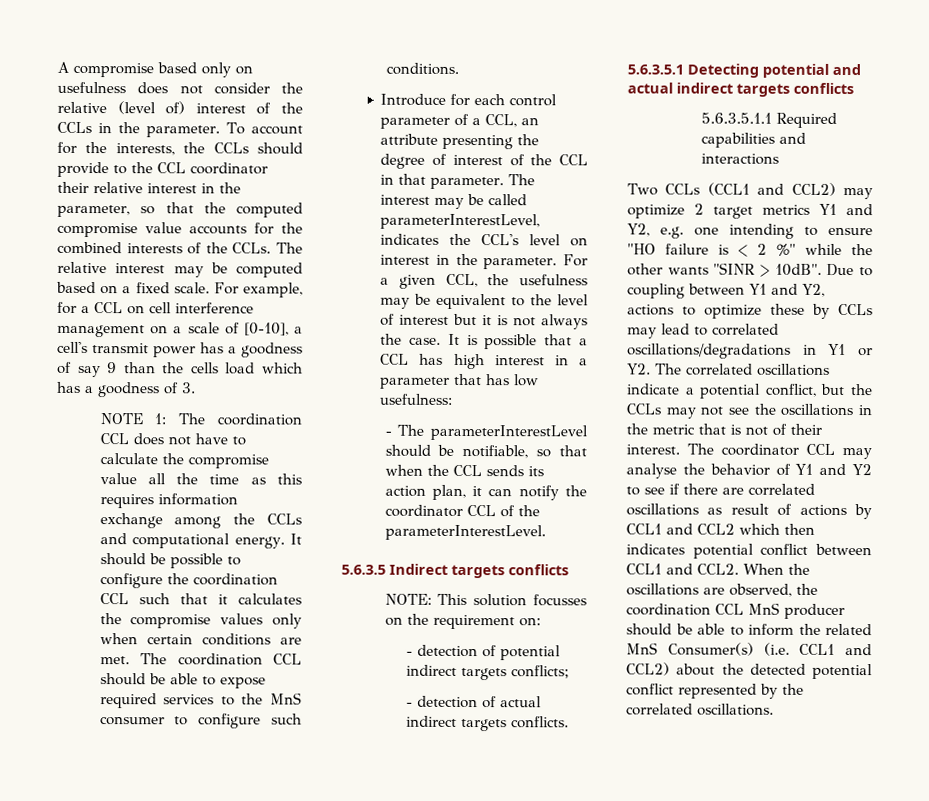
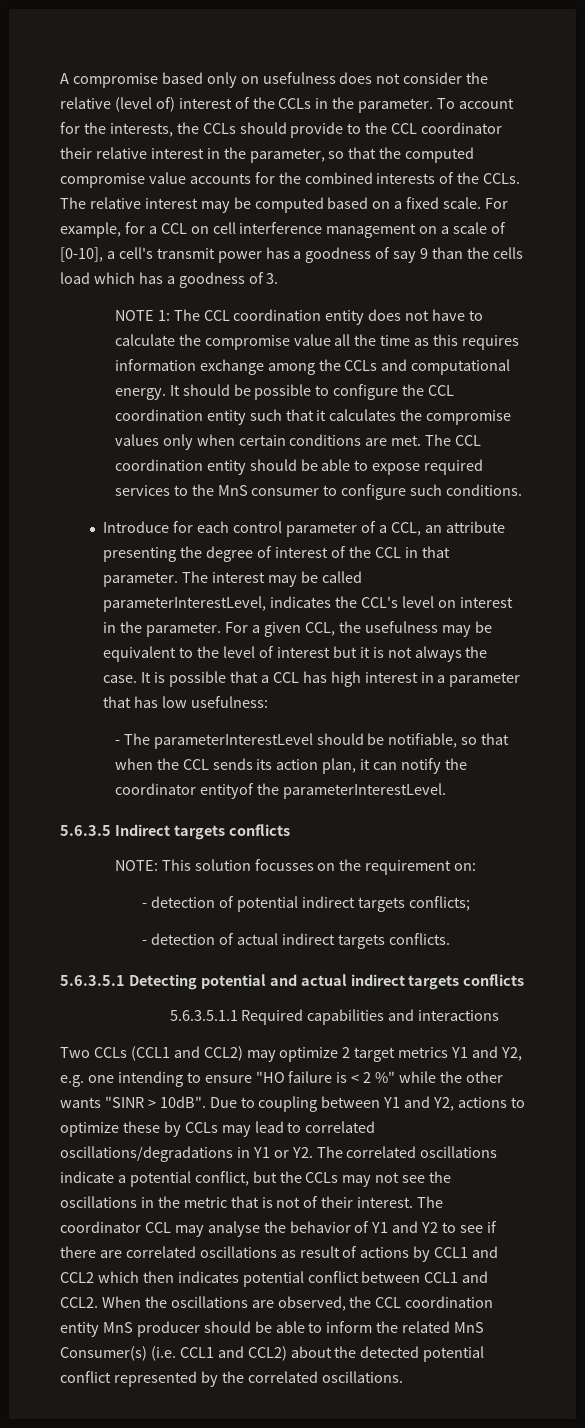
[217,413,302,426] [99,433,129,445] coordination CCL -> [203,309,365,325] CCL coordination entity
[192,573,278,586] [99,593,129,605] coordination CCL -> [428,385,455,396] [114,409,246,425] CCL coordination entity
[177,653,302,666] coordination CCL -> [455,435,482,446] [114,459,246,475] CCL coordination entity
[466,505,515,518] CCL of -> [199,783,254,799] entityof
[626,603,744,616] coordination CCL -> [375,1296,494,1308] [60,1322,99,1337] CCL coordination entity

